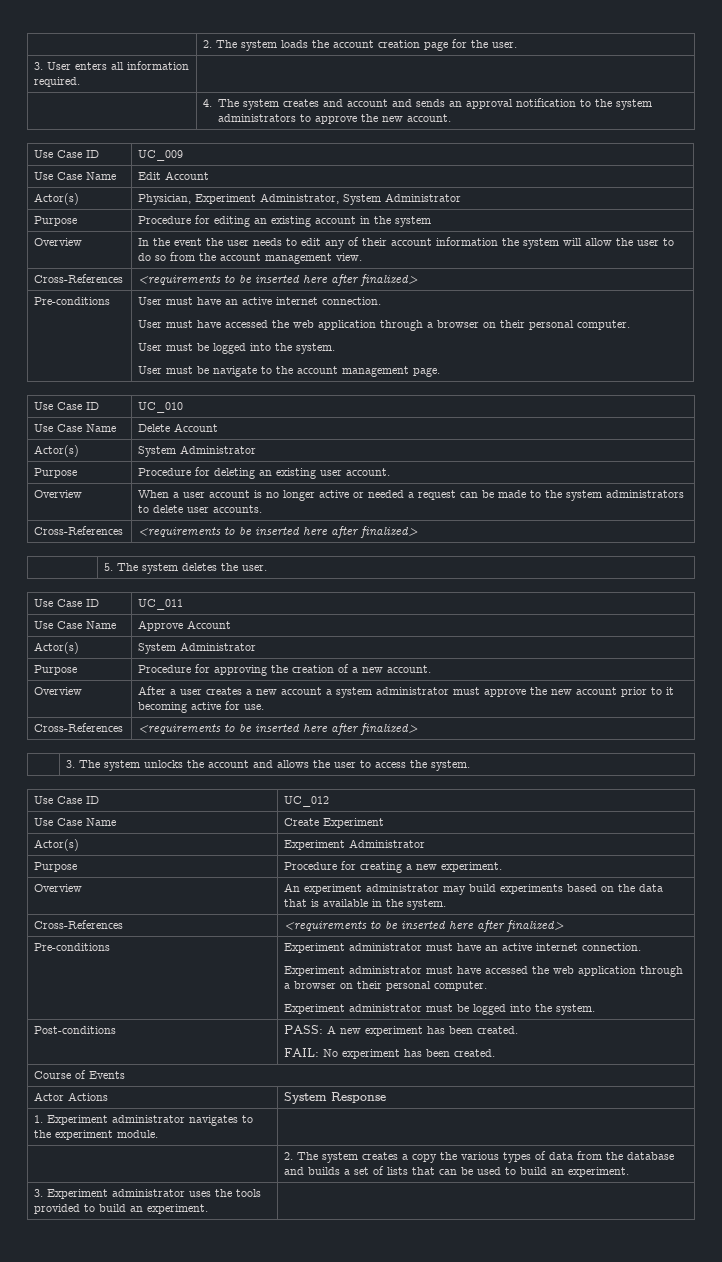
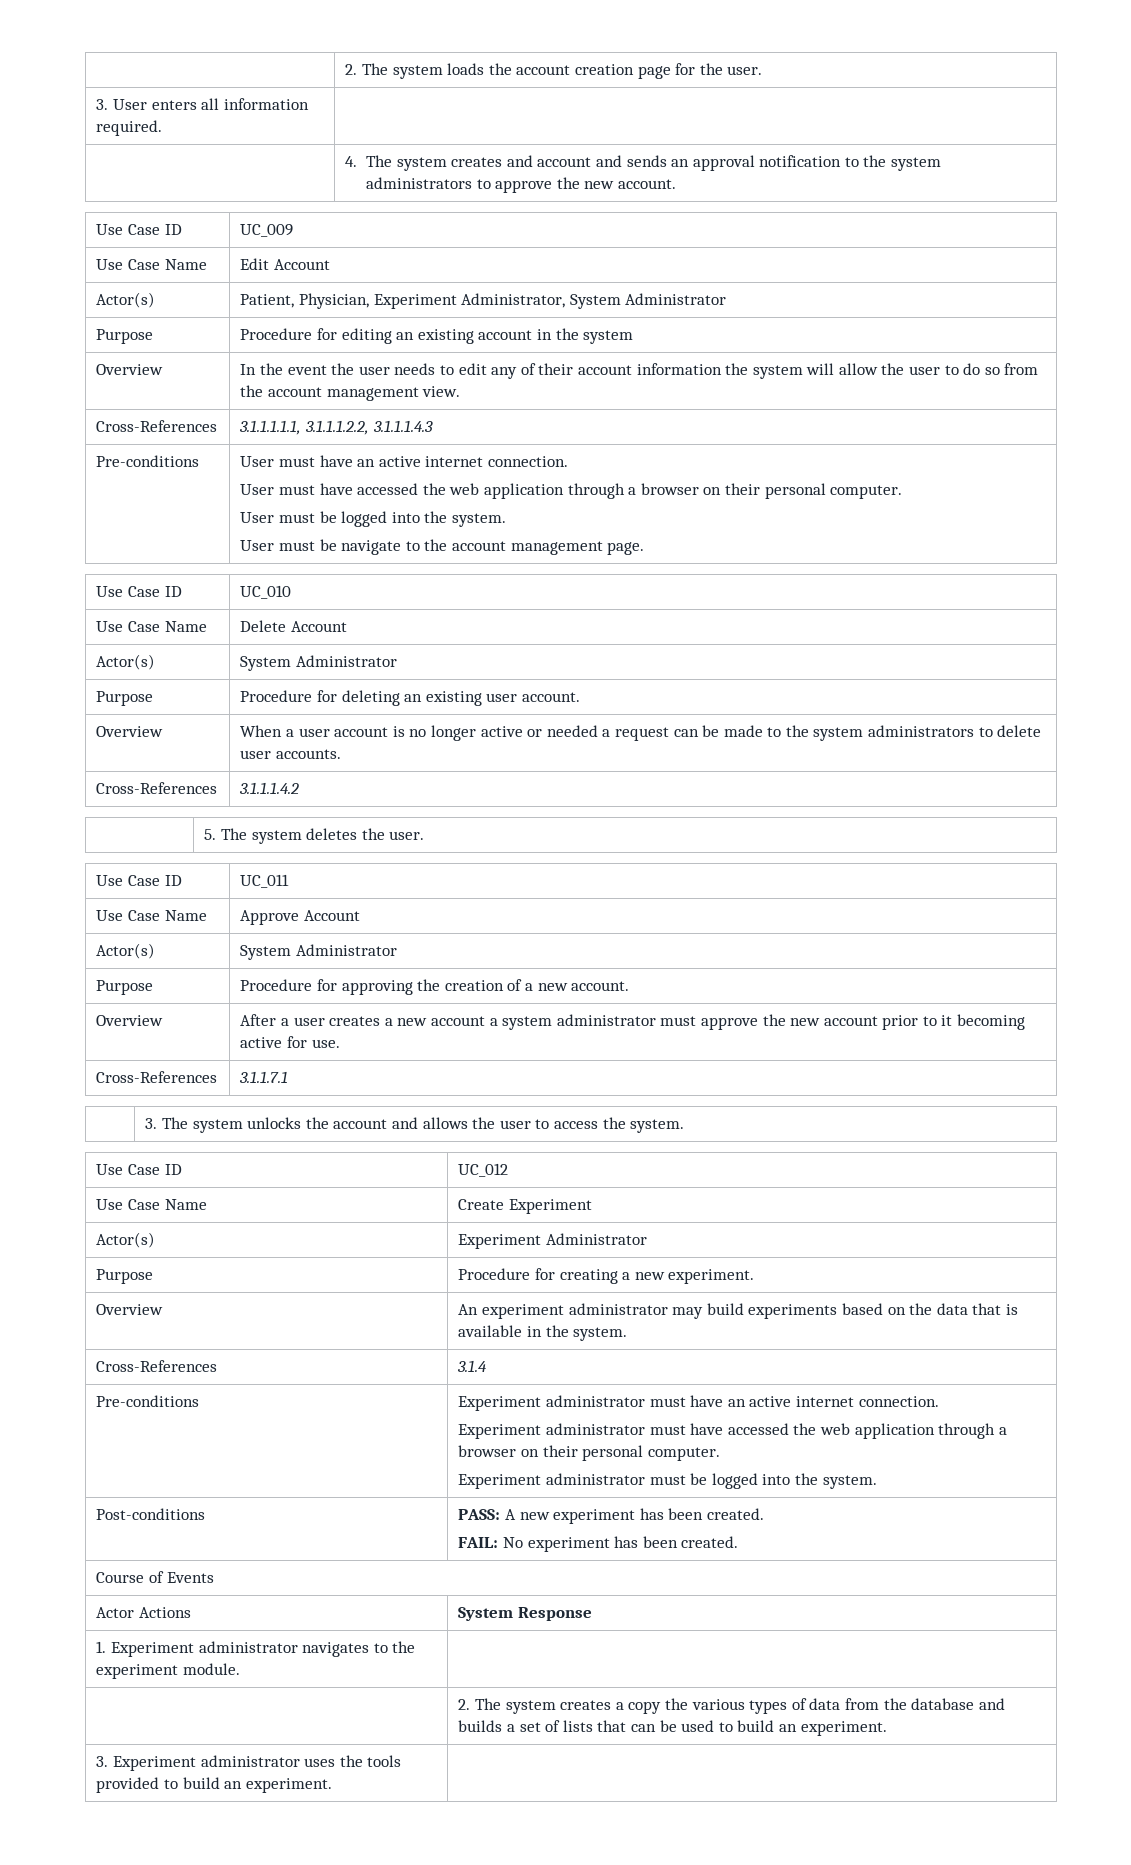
(80, 199) none -> [240,294,295,308] Patient,
[138,274,419,286] <requirements to be inserted here after finalized> -> [239,420,433,435] 3.1.1.1.1.1, 3.1.1.1.2.2, 3.1.1.1.4.3
[138,526,419,538] <requirements to be inserted here after finalized> -> [239,782,300,794] 3.1.1.1.4.2
[138,723,419,735] <requirements to be inserted here after finalized> -> [239,1071,289,1083] 3.1.1.7.1
[284,920,565,932] <requirements to be inserted here after finalized> -> [457,1360,488,1372] 3.1.4

